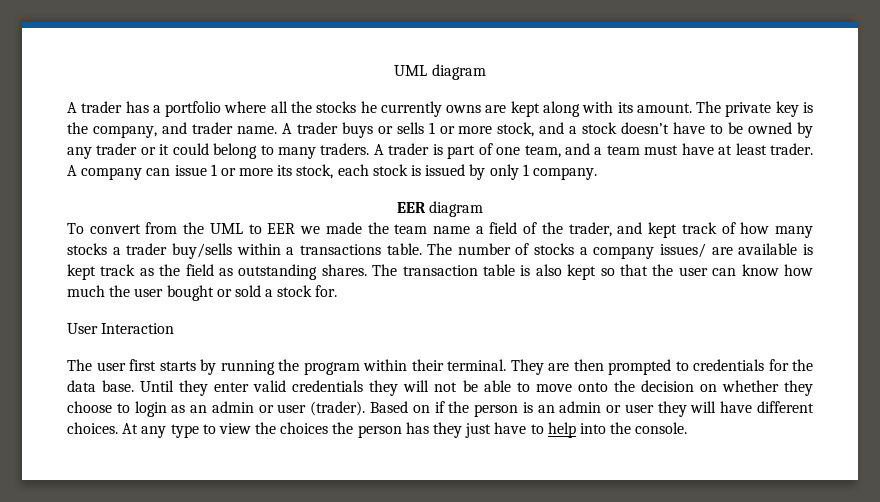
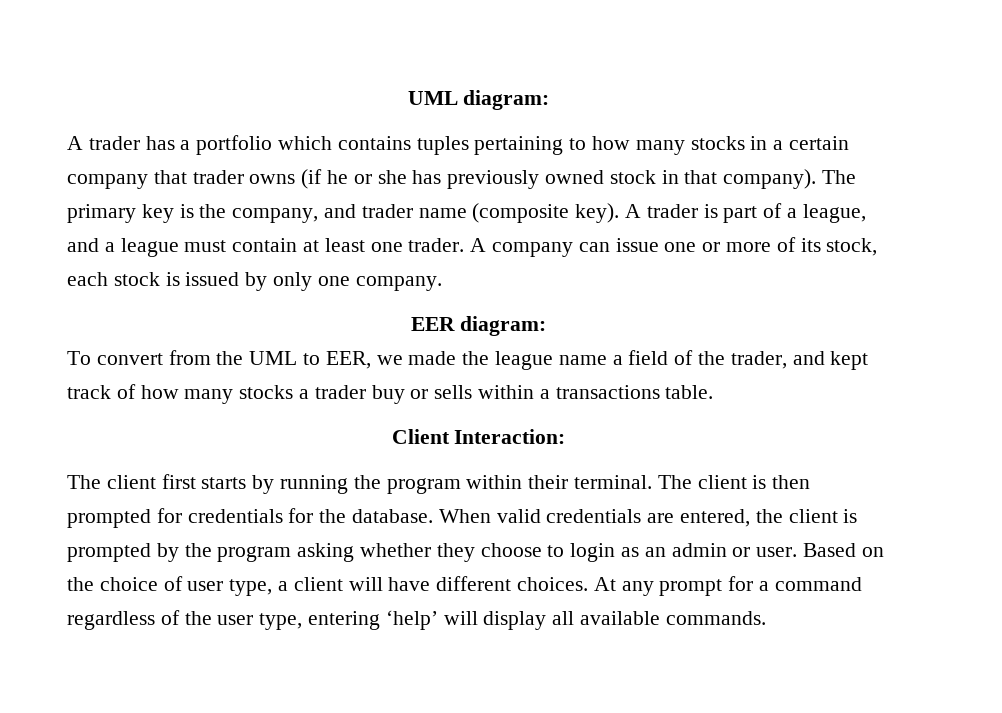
[394,64,486,80] UML diagram -> [407,90,550,110] UML diagram:
[224,101,772,117] where all the stocks he currently owns are kept along with its amount. The private -> [278,136,850,155] [67,169,857,189] [67,204,136,223] which contains tuples pertaining to how many stocks in a certain company that trader owns (if he or she has previously owned stock in that company). The primary
[236,122,814,138] [67,143,370,159] name. A trader buys or sells 1 or more stock, and a stock doesn’t have to be owned by any trader or it could belong to many traders. -> [418,203,620,223] name (composite key).
[496,143,714,158] one team, and a team must have -> [787,204,866,223] [67,238,298,257] a league, and a league must contain
(767, 149) none -> [370,242,403,252] one
[210,164,274,176] 1 or more -> [664,237,796,252] one or more of
[522,164,529,176] 1 -> [317,276,350,286] one
[429,201,484,217] diagram -> [460,316,547,336] diagram:
[267,223,296,234] EER -> [325,351,371,369] EER,
[394,224,428,234] team -> [495,351,554,370] league
[171,243,232,259] buy/sells -> [371,385,473,404] buy or sells
[427,243,813,259] [67,264,813,280] [67,285,338,301] [67,323,175,334] [67,359,126,371] The number of stocks a company issues/ are available is kept track as the field as outstanding shares. The transaction table is also kept so that the user can know how much the user bought or sold a stock for. // User Interaction // The user -> [391,429,566,444] [67,475,156,489] // Client Interaction: // The client
[510,359,569,375] They are -> [657,475,767,489] The client is
[675,361,689,371] to -> [156,508,182,523] for
[67,380,717,396] data base. Until they enter valid credentials they will not be able to move onto the decision on -> [352,509,858,527] [67,543,355,562] database. When valid credentials are entered, the client is prompted by the program asking
[277,401,687,417] user (trader). Based on if the person is an admin or user they -> [756,543,884,557] [67,576,343,596] user. Based on the choice of user type, a client
[170,422,688,438] type to view the choices the person has they just have to help into the console. -> [659,576,862,596] [67,610,766,630] prompt for a command regardless of the user type, entering ‘help’ will display all available commands.

